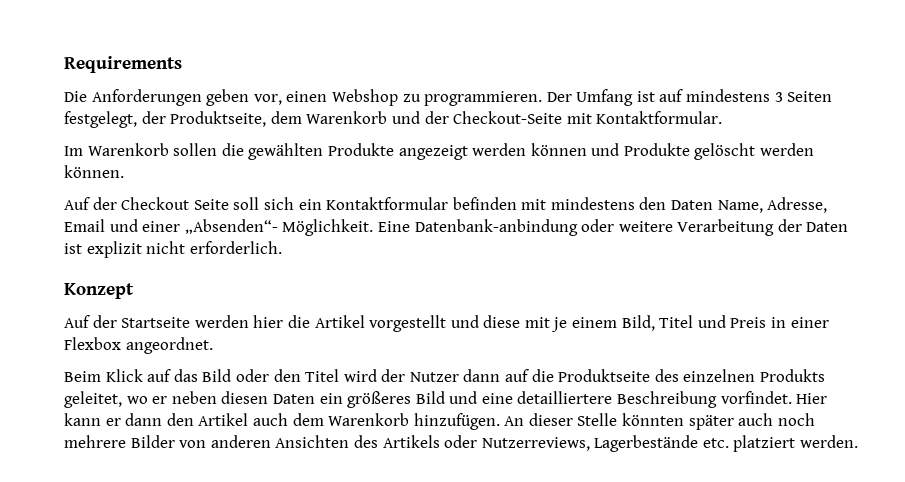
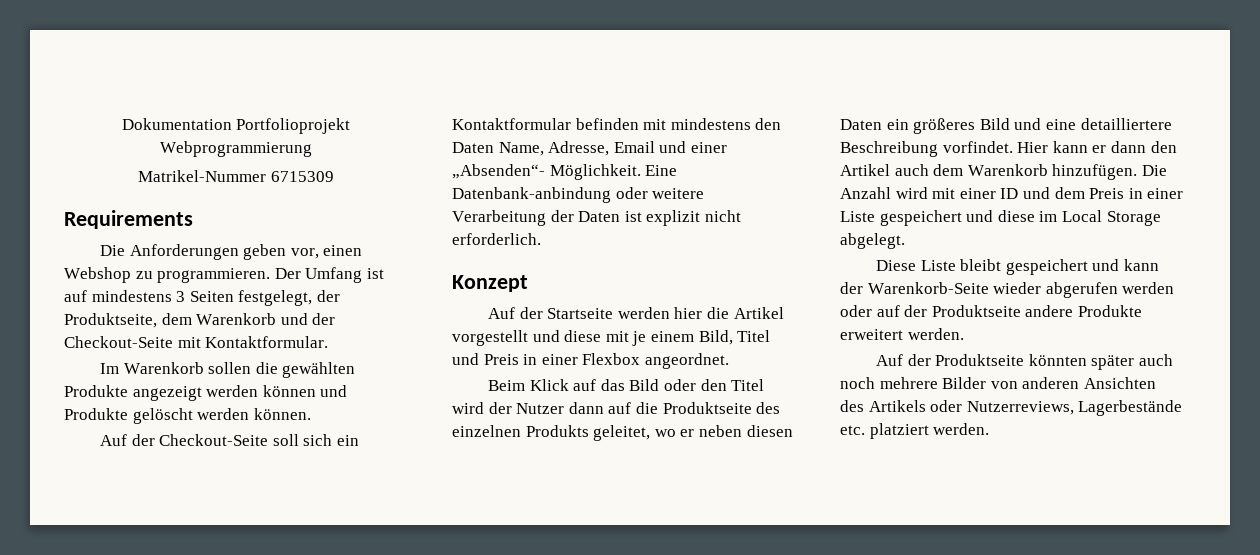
(64, 64) none -> [121,118,351,134] [160,141,312,157] [138,170,334,182] Dokumentation Portfolioprojekt Webprogrammierung // Matrikel-Nummer 6715309 //
[121,197,229,210] Checkout Seite -> [159,434,269,446] Checkout-Seite
[504,413,618,426] An dieser Stelle -> [1141,165,1167,176] [840,187,1184,199] [840,210,1161,226] [840,233,905,249] [876,259,1160,275] [840,282,1175,298] [840,305,1142,317] [840,328,964,340] [876,354,1025,366] Die Anzahl wird mit einer ID und dem Preis in einer Liste gespeichert und diese im Local Storage abgelegt. // Diese Liste bleibt gespeichert und kann der Warenkorb-Seite wieder abgerufen werden oder auf der Produktseite andere Produkte erweitert werden. // Auf der Produktseite

